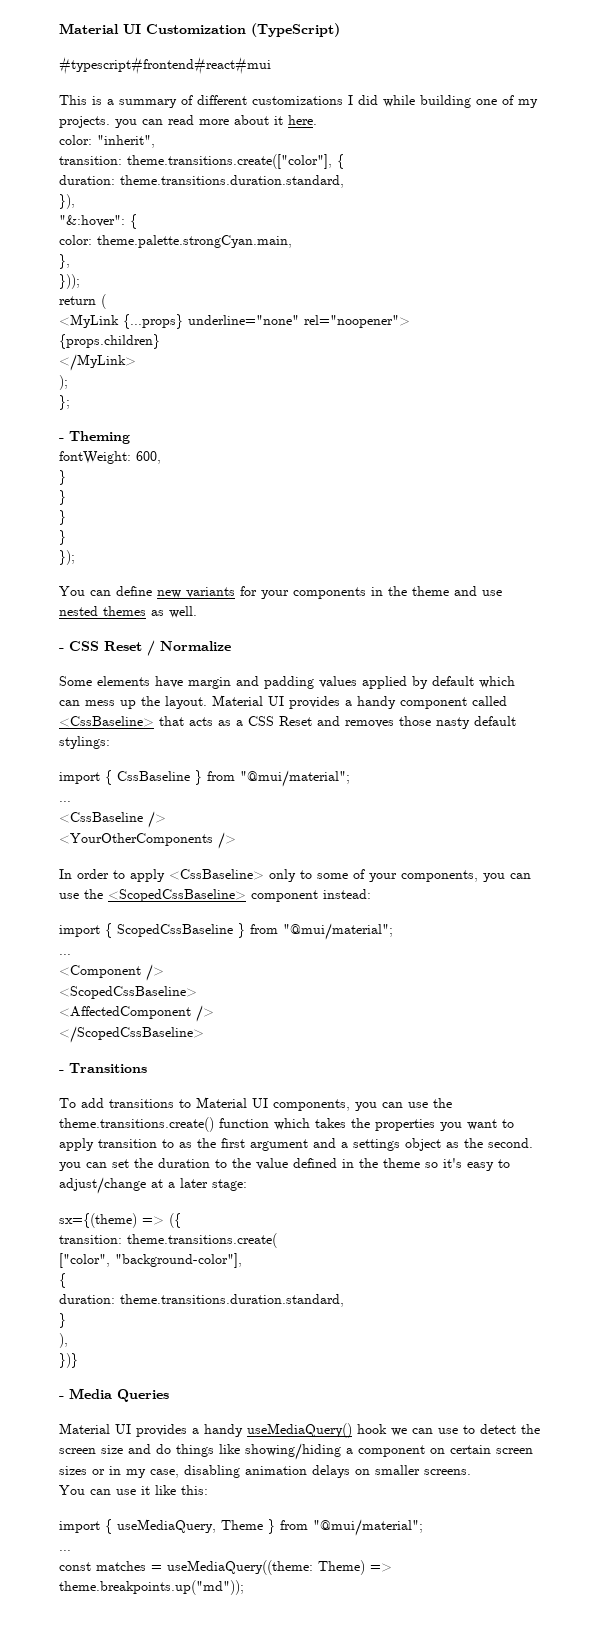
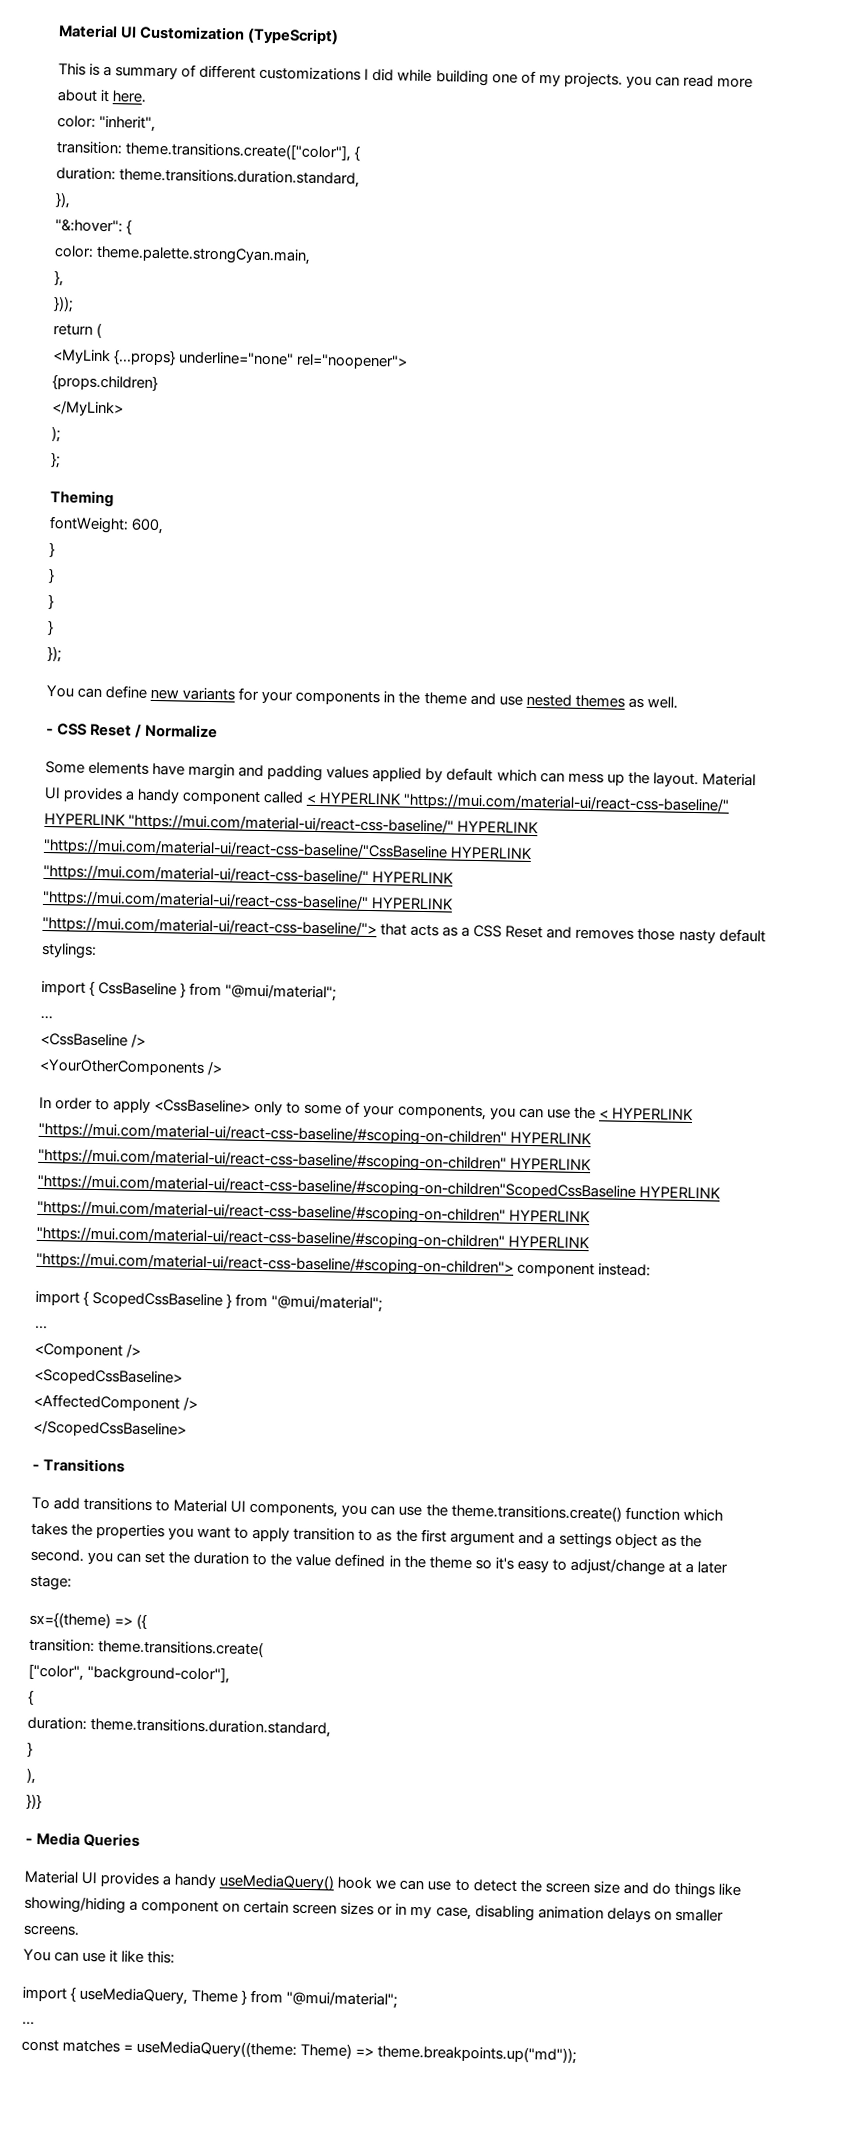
[59,57,271,75] // #typescript#frontend#react#mui -> (340, 36) none
[59,438,64,441] - -> (61, 460) none
[59,716,154,727] <CssBaseline> -> [306,792,730,814] [44,812,540,835] [43,837,534,861] [43,863,455,885] [42,889,455,911] [42,915,377,938] < HYPERLINK "https://mui.com/material-ui/react-css-baseline/" HYPERLINK "https://mui.com/material-ui/react-css-baseline/" HYPERLINK "https://mui.com/material-ui/react-css-baseline/"CssBaseline HYPERLINK "https://mui.com/material-ui/react-css-baseline/" HYPERLINK "https://mui.com/material-ui/react-css-baseline/" HYPERLINK "https://mui.com/material-ui/react-css-baseline/">
[108,889,246,902] <ScopedCssBaseline> -> [598,1107,694,1121] [38,1121,593,1147] [38,1147,593,1173] [37,1173,722,1201] [37,1199,592,1225] [36,1225,591,1251] [36,1251,514,1277] < HYPERLINK "https://mui.com/material-ui/react-css-baseline/#scoping-on-children" HYPERLINK "https://mui.com/material-ui/react-css-baseline/#scoping-on-children" HYPERLINK "https://mui.com/material-ui/react-css-baseline/#scoping-on-children"ScopedCssBaseline HYPERLINK "https://mui.com/material-ui/react-css-baseline/#scoping-on-children" HYPERLINK "https://mui.com/material-ui/react-css-baseline/#scoping-on-children" HYPERLINK "https://mui.com/material-ui/react-css-baseline/#scoping-on-children">

